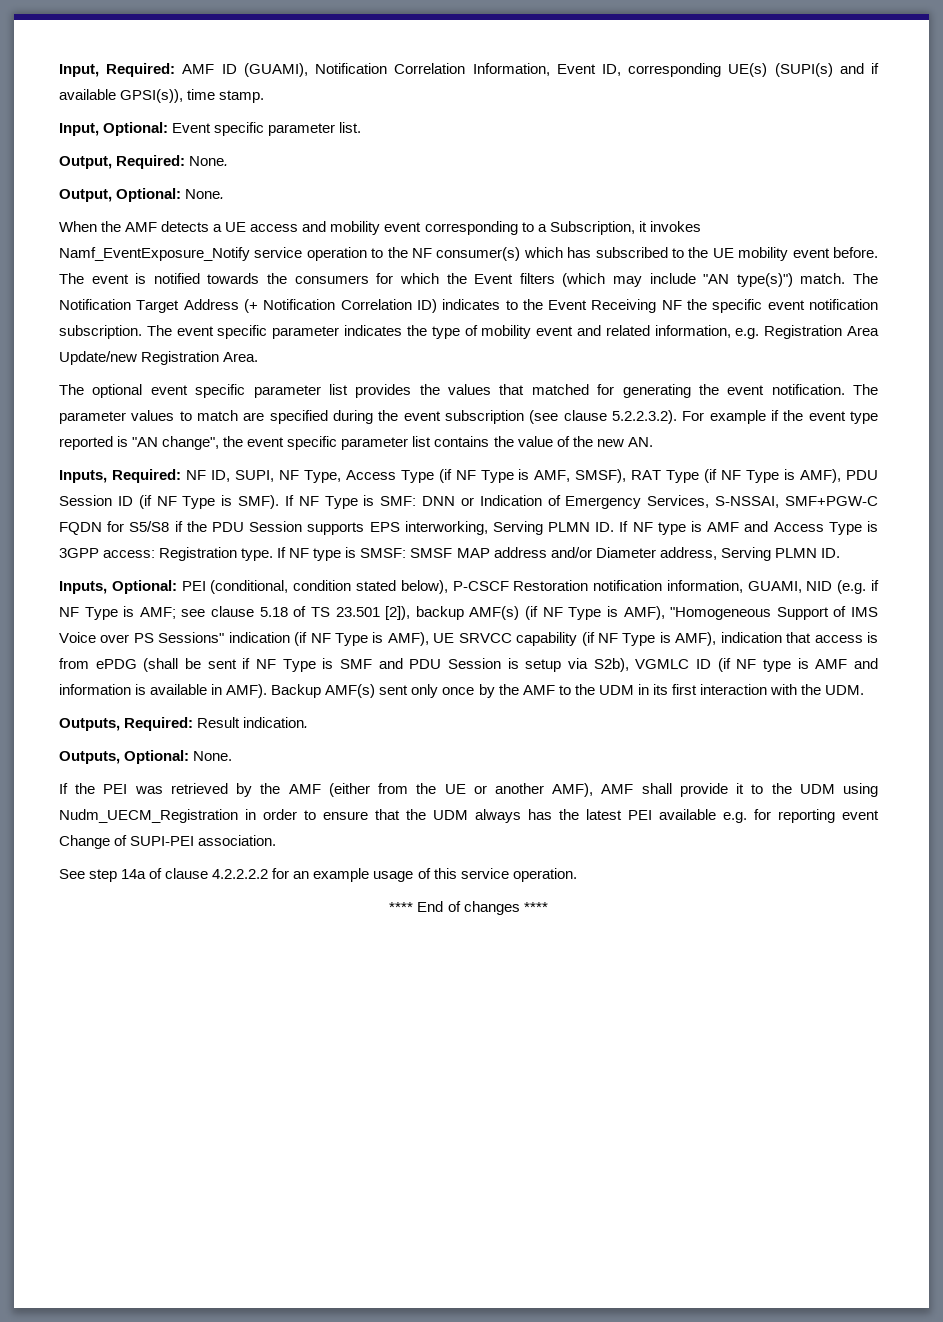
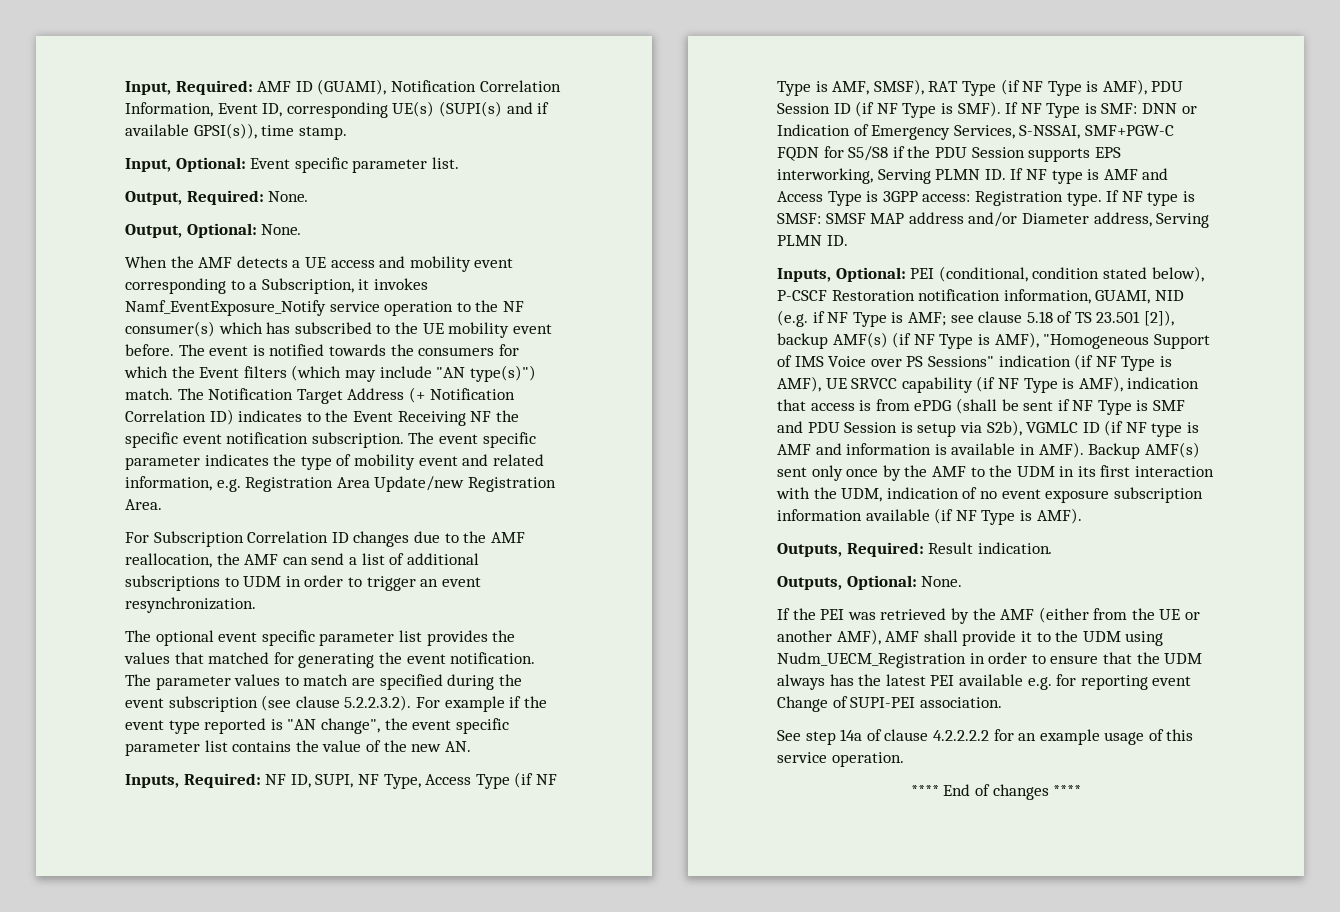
(259, 357) none -> [125,531,525,547] [125,553,479,568] [125,575,481,591] [125,597,256,613] // For Subscription Correlation ID changes due to the AMF reallocation, the AMF can send a list of additional subscriptions to UDM in order to trigger an event resynchronization.
[825,685,865,695] UDM. -> [841,487,1203,503] [777,508,1082,525] UDM, indication of no event exposure subscription information available (if NF Type is AMF).

